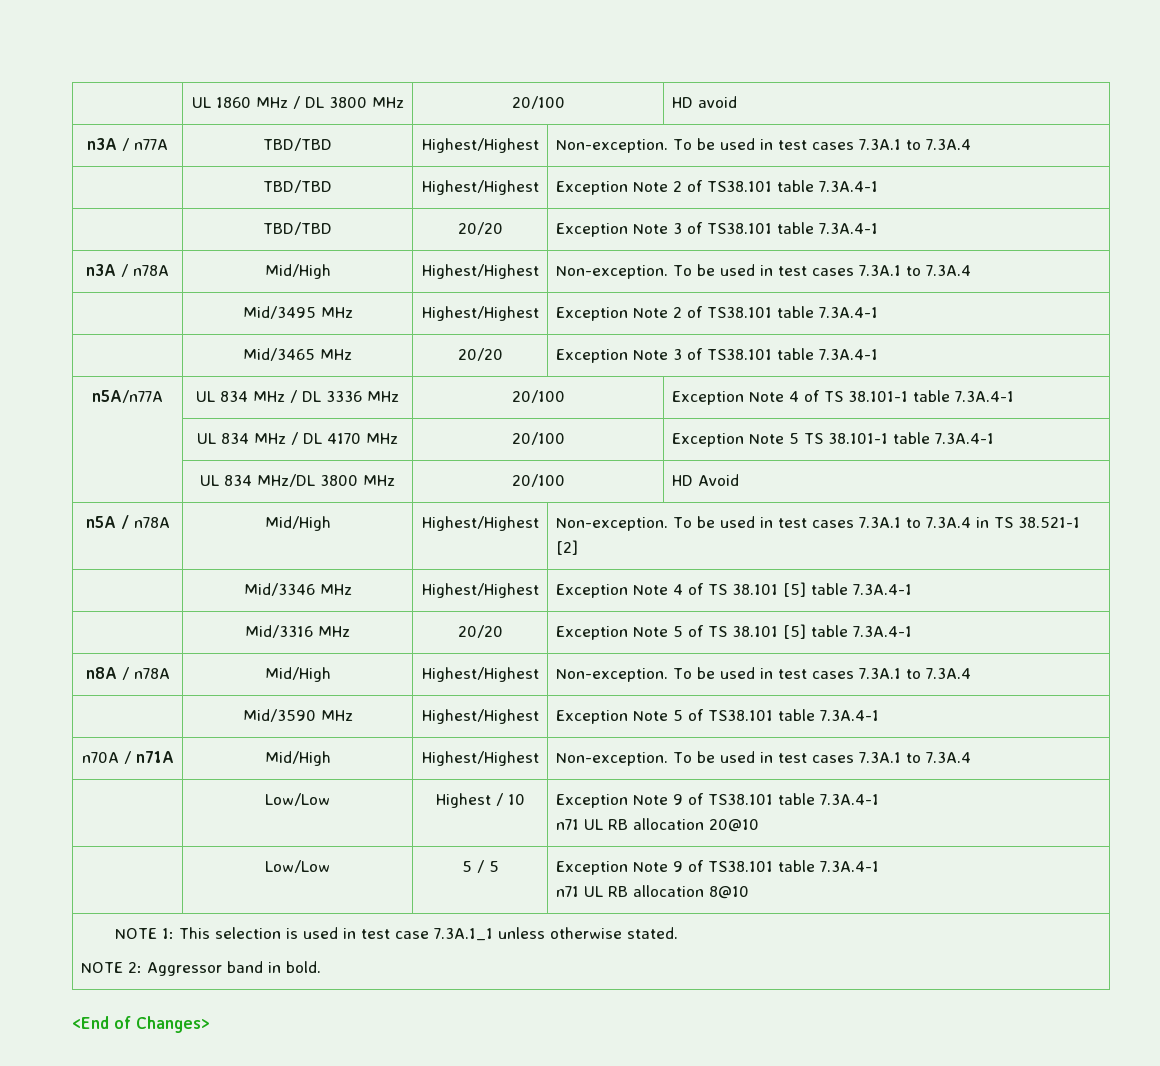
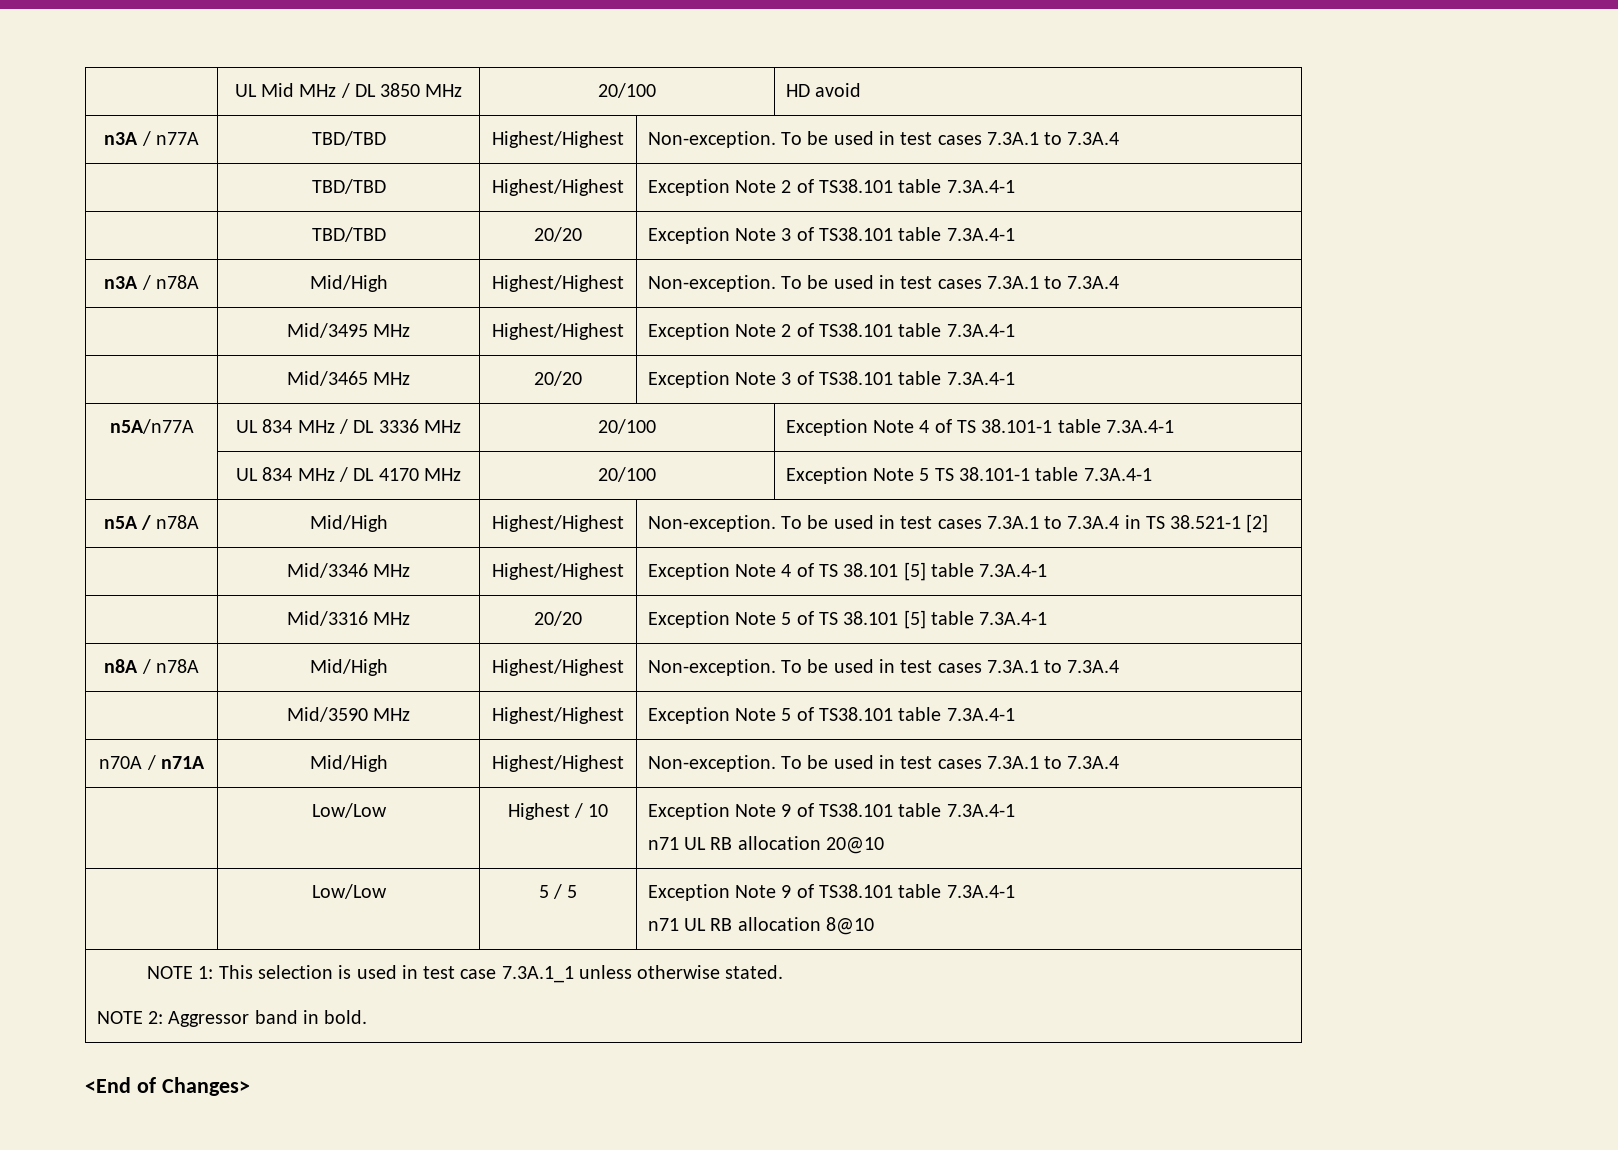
[191,96,367,109] | UL 1860 MHz / DL 3800 -> [234,83,421,98] | UL Mid MHz / DL 3850
[200,474,395,487] [511,474,565,487] [671,474,739,486] // | UL 834 MHz/DL 3800 MHz | 20/100 | HD Avoid -> (1152, 474) none

